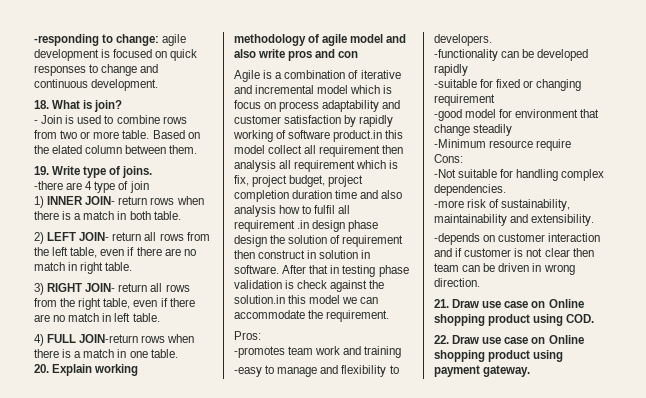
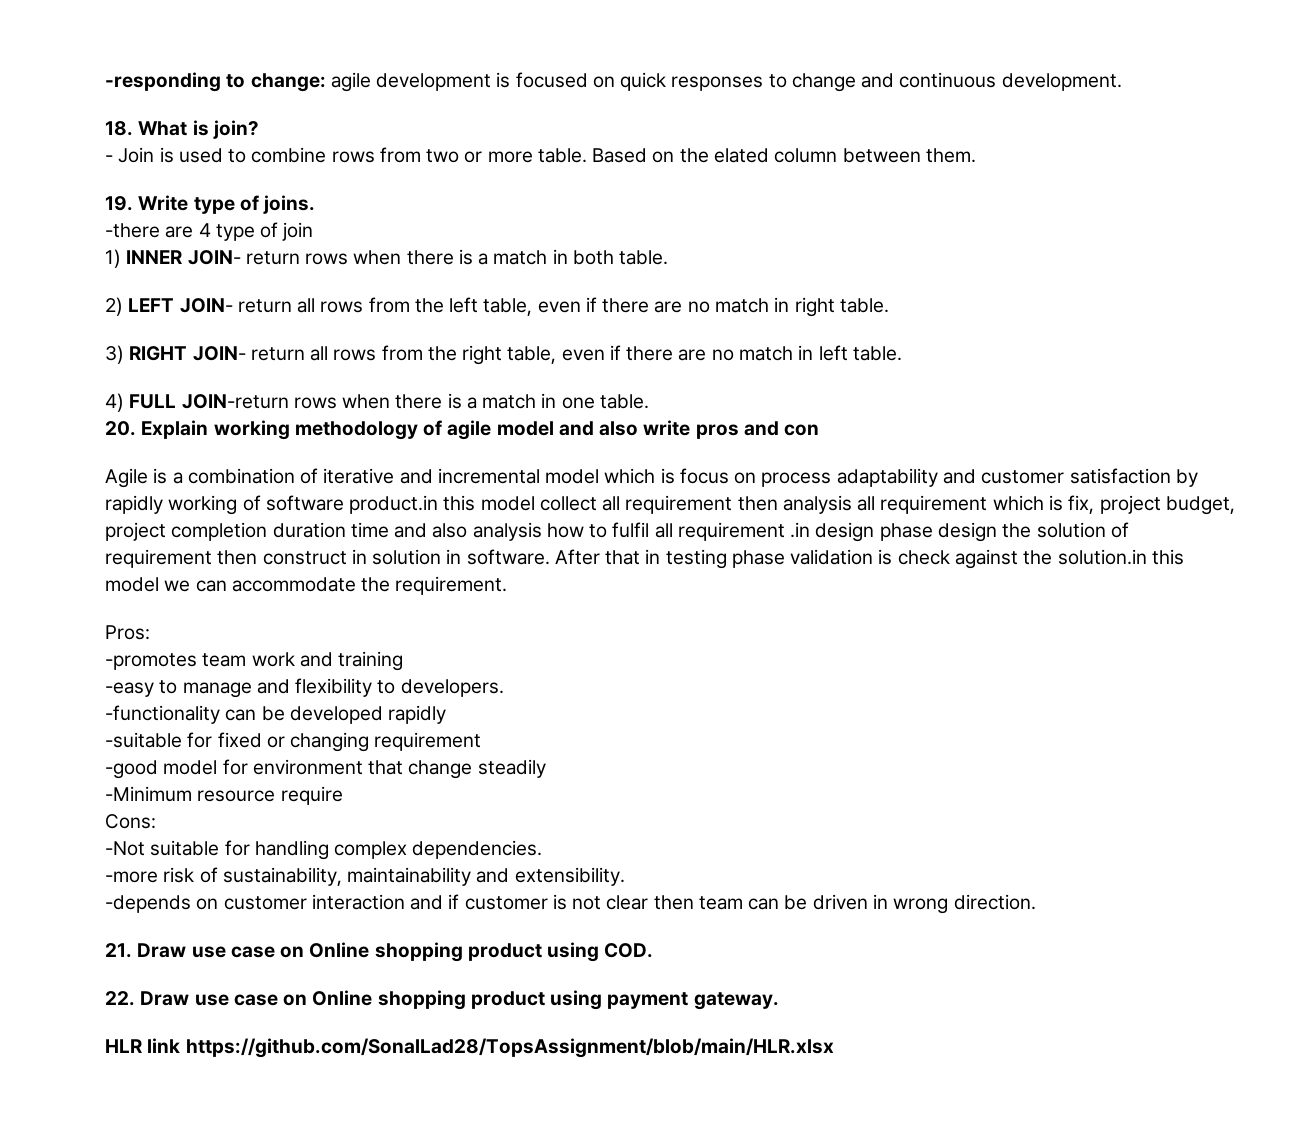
(531, 371) none -> [105,1038,834,1058] // HLR link https://github.com/SonalLad28/TopsAssignment/blob/main/HLR.xlsx

